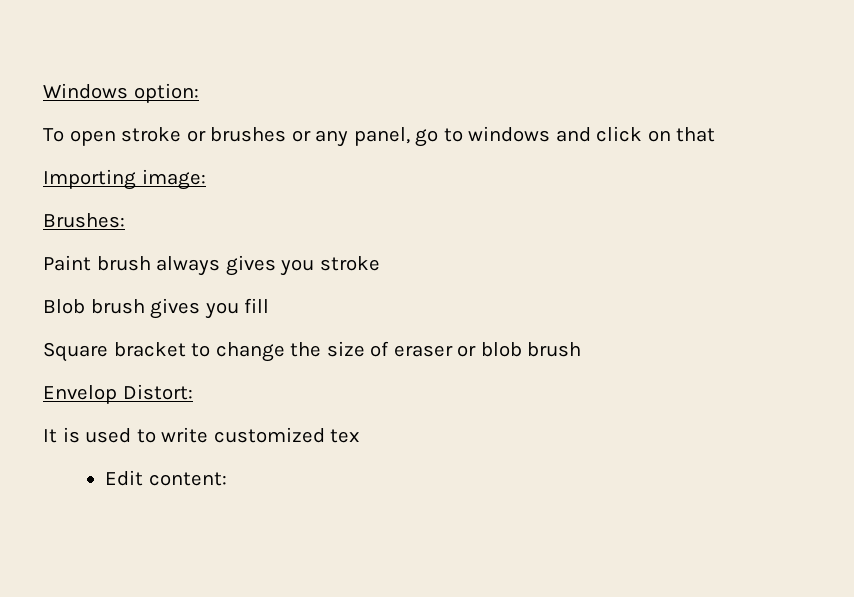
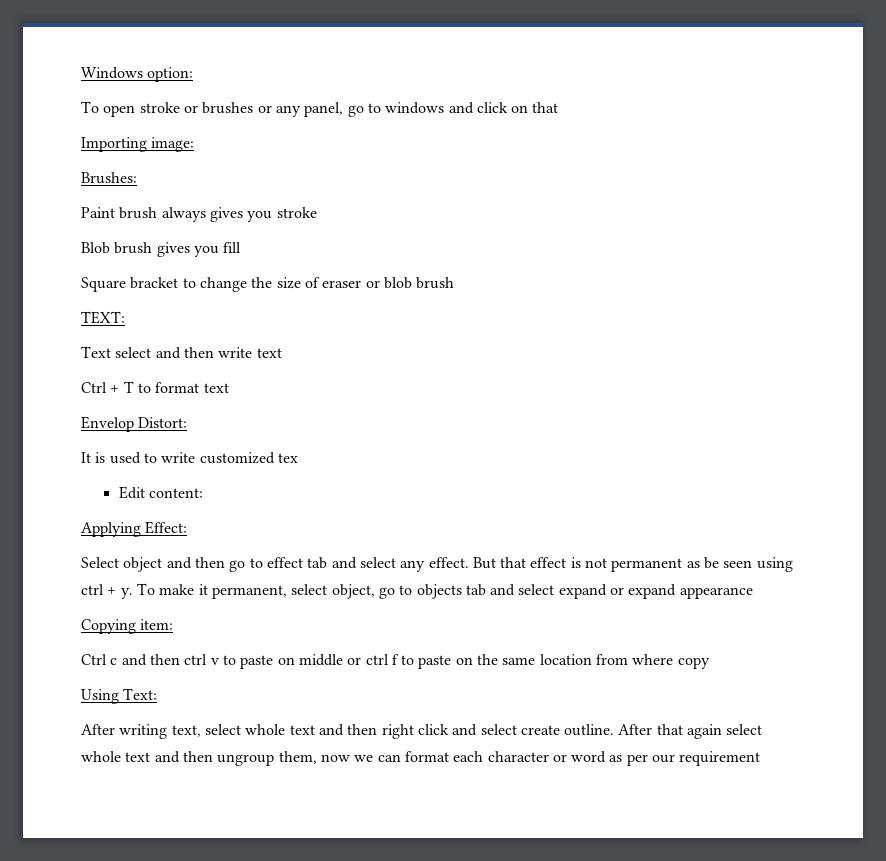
(582, 349) none -> [81,311,125,324] [81,346,282,359] [81,381,229,393] // TEXT: // Text select and then write text // Ctrl + T to format text
(227, 479) none -> [81,521,188,537] [81,557,793,572] [81,583,753,599] [81,619,174,634] [81,654,710,669] [81,688,158,704] [81,724,763,739] [81,751,761,766] // Applying Effect: // Select object and then go to effect tab and select any effect. But that effect is not permanent as be seen using ctrl + y. To make it permanent, select object, go to objects tab and select expand or expand appearance // Copying item: // Ctrl c and then ctrl v to paste on middle or ctrl f to paste on the same location from where copy // Using Text: // After writing text, select whole text and then right click and select create outline. After that again select whole text and then ungroup them, now we can format each character or word as per our requirement

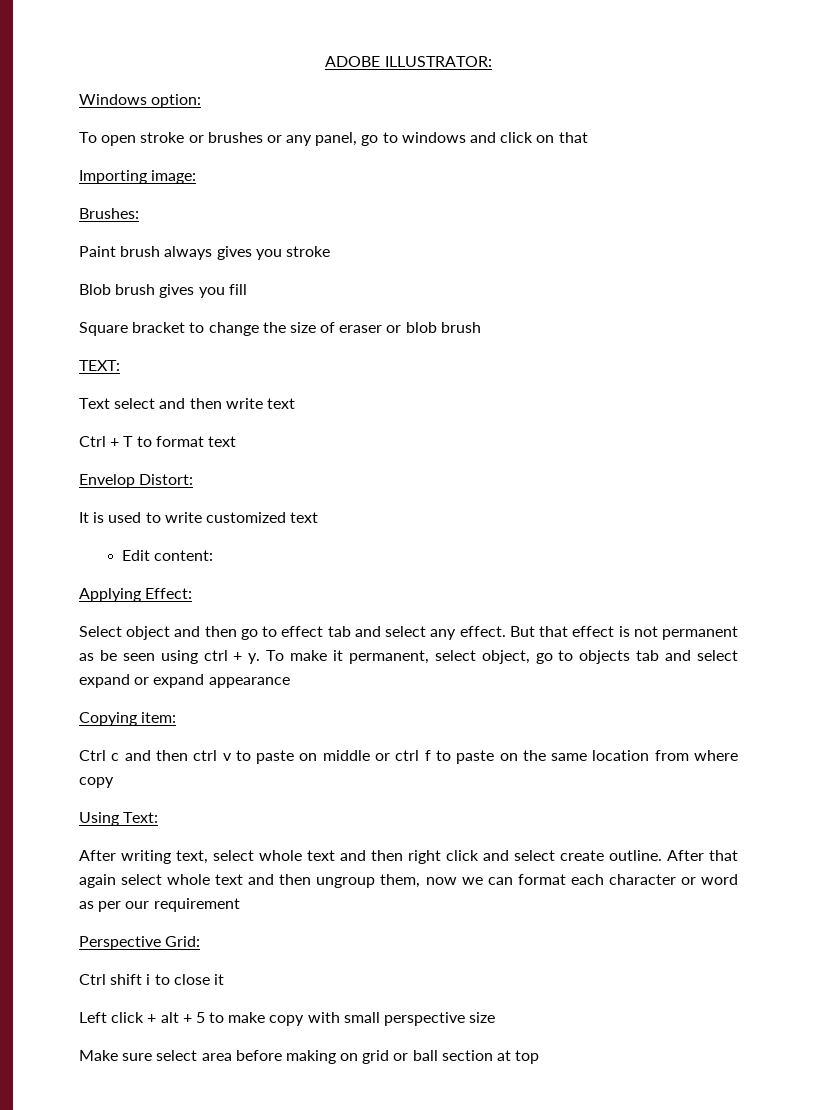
(81, 73) none -> [325,56,492,67] ADOBE ILLUSTRATOR: //
[277,453,298,463] tex -> [290,512,319,523] text
(761, 758) none -> [79,936,201,950] [79,974,224,985] [79,1012,496,1026] [79,1050,540,1064] // Perspective Grid: // Ctrl shift i to close it // Left click + alt + 5 to make copy with small perspective size // Make sure select area before making on grid or ball section at top

